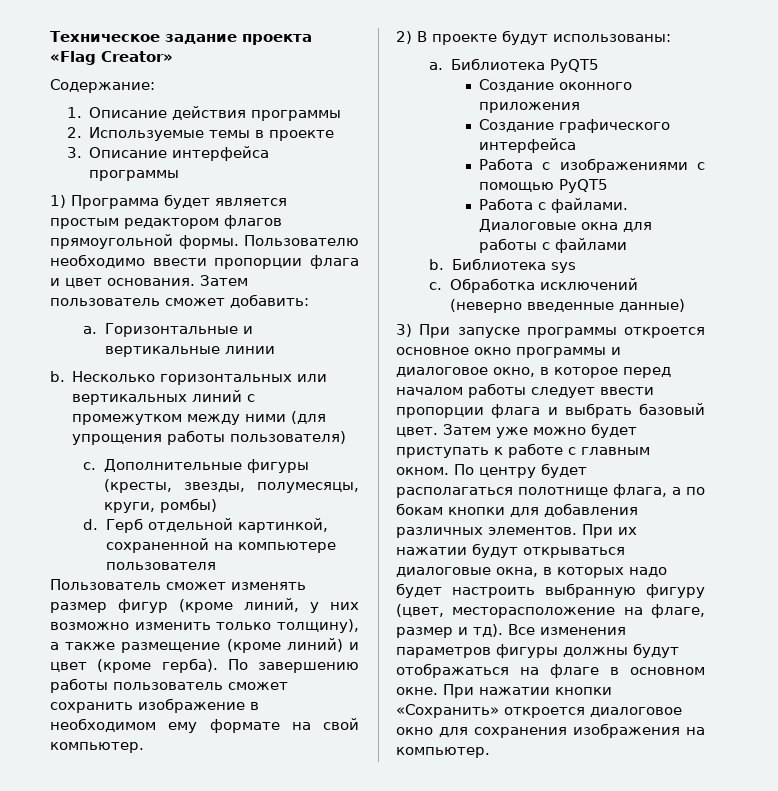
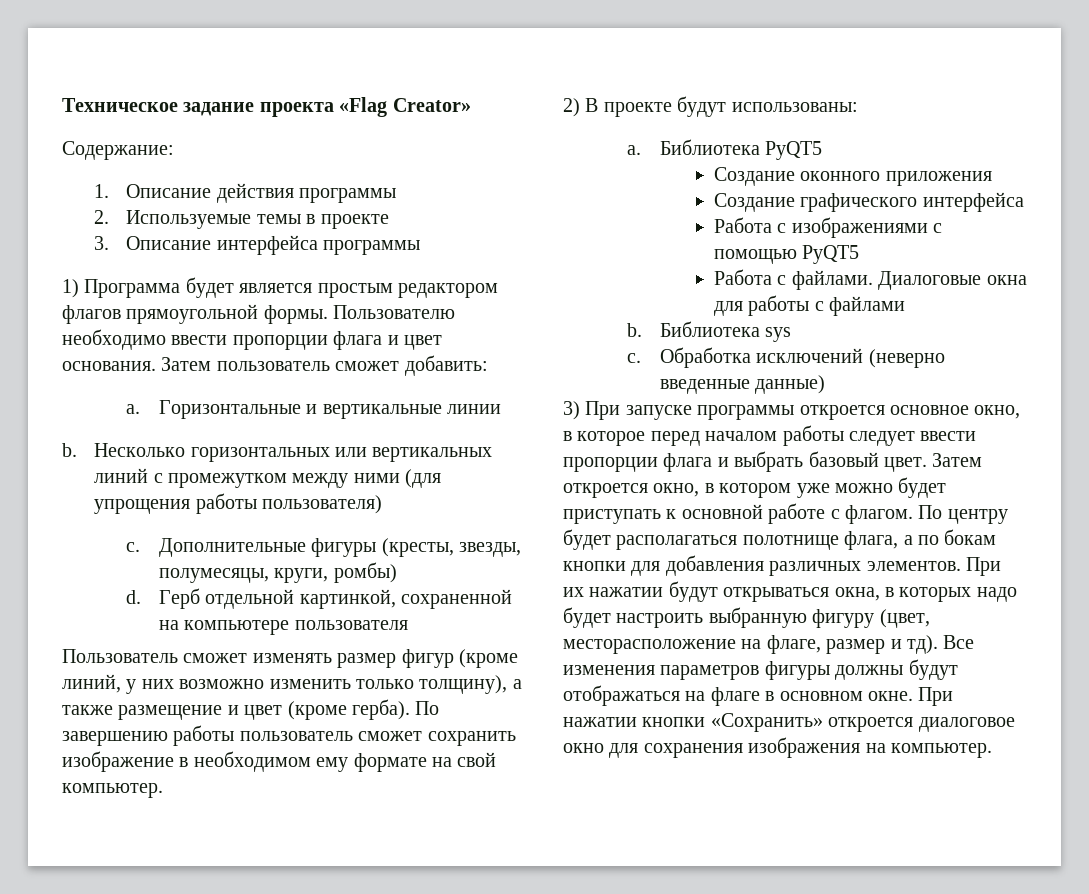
[226,638,343,653] (кроме линий) -> (223, 712) none
[474,347,621,358] [396,367,488,377] окно программы и диалоговое -> (969, 410) none
(491, 429) none -> [563,483,792,498] откроется окно, в котором
(503, 451) none -> [681,504,763,519] основной
[581,447,650,455] [396,467,449,475] главным окном. -> [845,505,913,524] флагом.
[396,567,491,577] диалоговые -> (830, 594) none

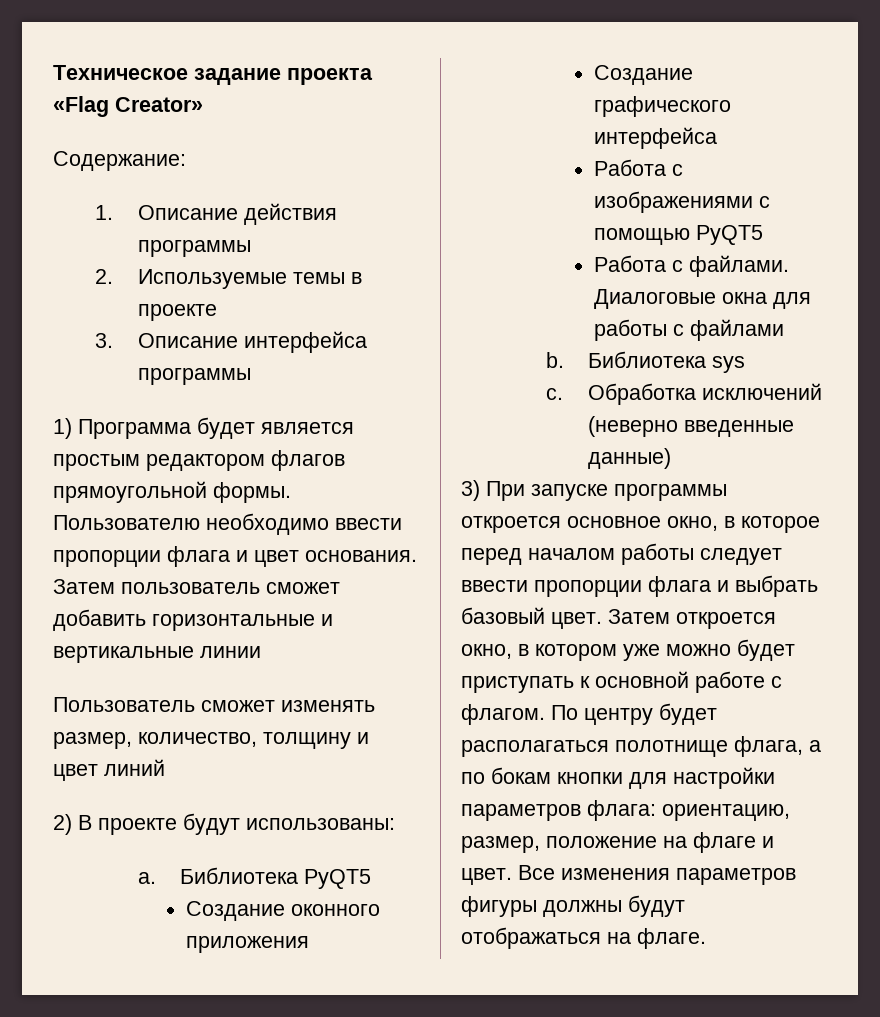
[404,355,488,376] [126,400,301,419] добавить: // a. Горизонтальные -> [53,609,315,631] добавить горизонтальные
[62,443,493,462] [94,468,442,488] [94,493,383,514] [126,538,521,557] [158,562,397,583] [126,588,512,609] [158,620,408,635] [62,649,518,668] [62,674,522,694] [62,699,440,720] [62,725,516,746] [62,751,497,772] [62,783,163,798] b. Несколько горизонтальных или вертикальных линий с промежутком между ними (для упрощения работы пользователя) // c. Дополнительные фигуры (кресты, звезды, полумесяцы, круги, ромбы) // d. Герб отдельной картинкой, сохраненной на компьютере пользователя // Пользователь сможет изменять размер фигур (кроме линий, у них возможно изменить только толщину), а также размещение и цвет (кроме герба). По завершению работы пользователь сможет сохранить изображение в необходимом ему формате на свой компьютер. -> [53,697,375,712] [53,732,369,749] [53,759,165,781] Пользователь сможет изменять размер, количество, толщину и цвет линий
[665,555,1001,576] [563,581,1017,602] [563,607,930,628] [563,635,938,654] добавления различных элементов. При их нажатии будут открываться окна, в которых надо будет настроить выбранную фигуру (цвет, месторасположение на флаге, размер и тд). -> [673,767,775,789] [461,800,790,821] [461,832,774,853] [461,868,512,885] настройки параметров флага: ориентацию, размер, положение на флаге и цвет.
[710,687,954,706] [563,713,1015,732] [563,737,992,758] флаге в основном окне. При нажатии кнопки «Сохранить» откроется диалоговое окно для сохранения изображения на компьютер. -> [637,928,706,949] флаге.

